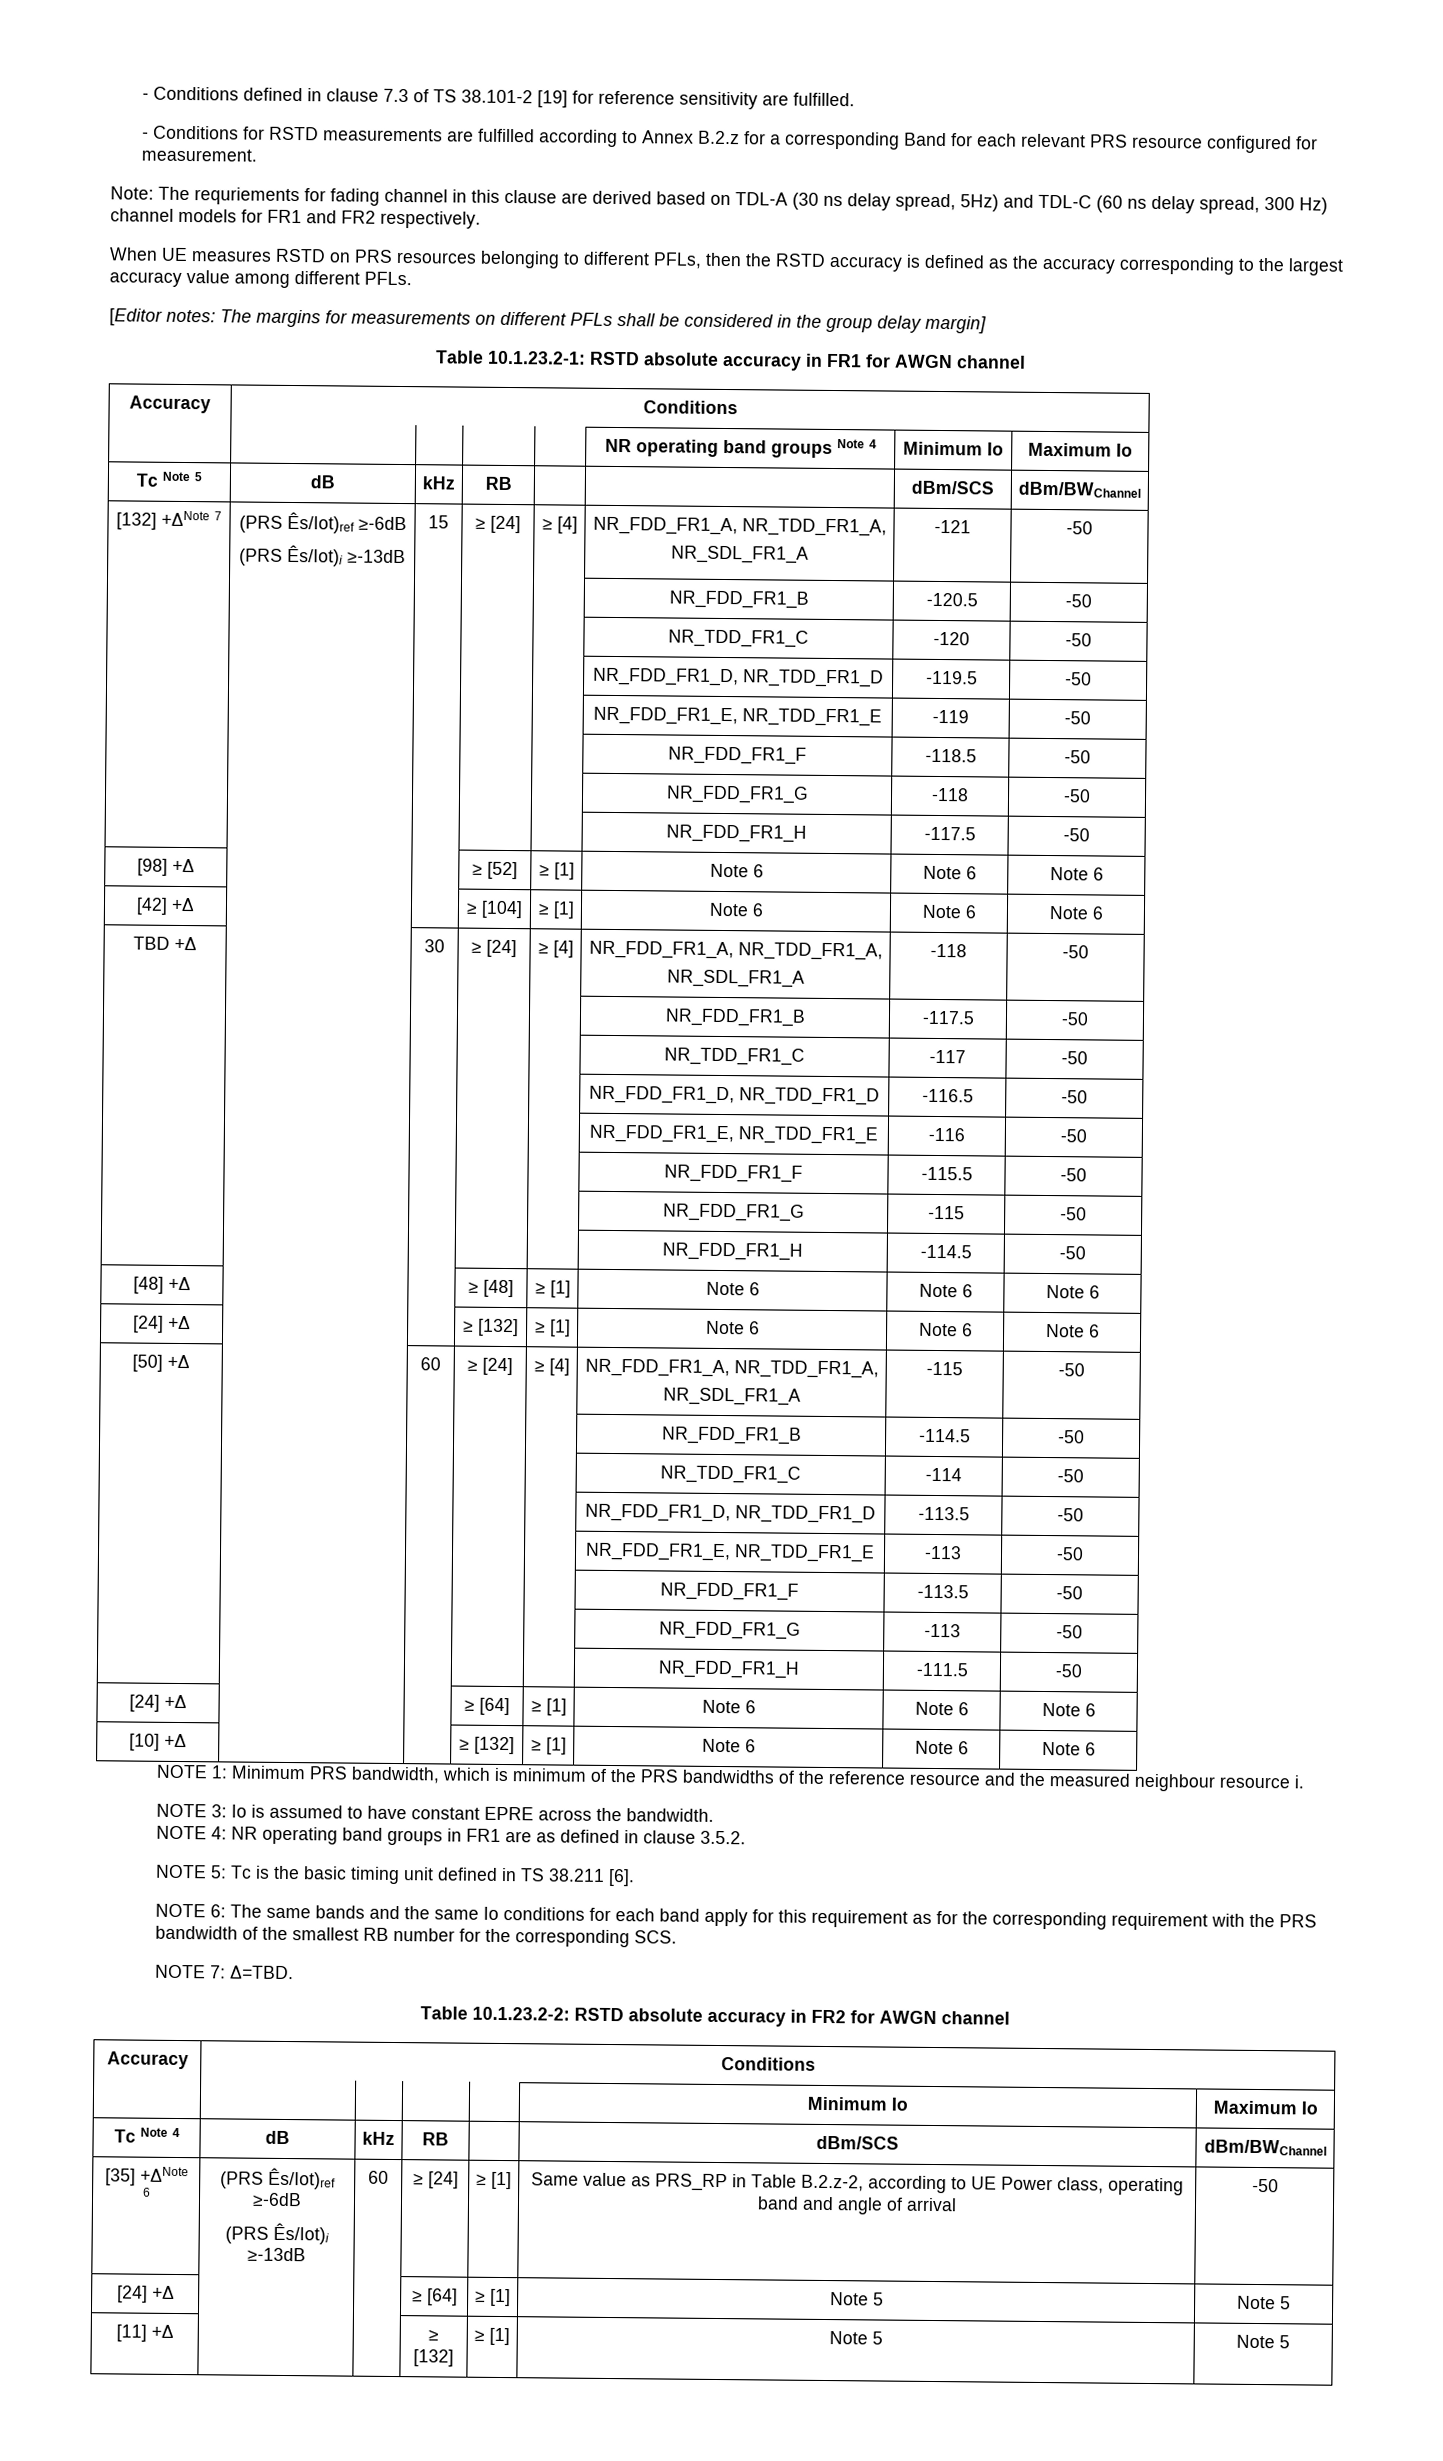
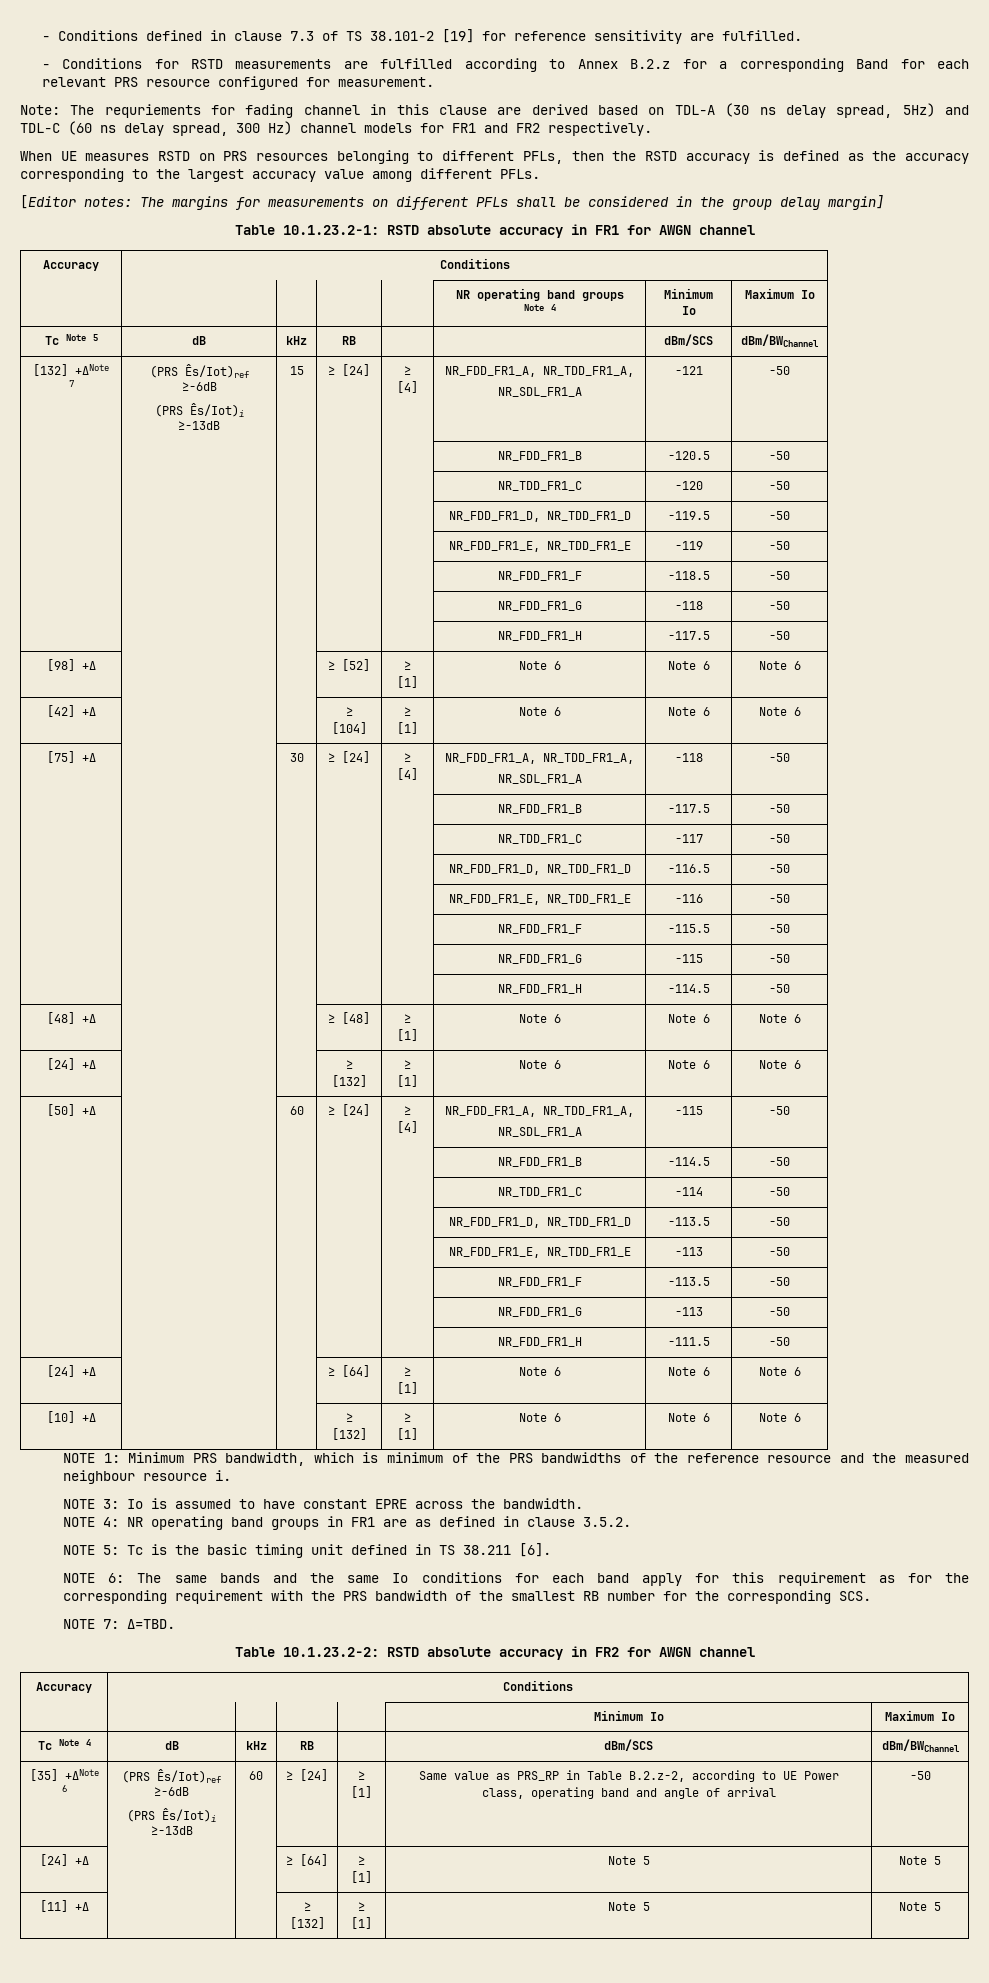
[133,936,170,950] TBD -> [46,751,75,763] [75]

